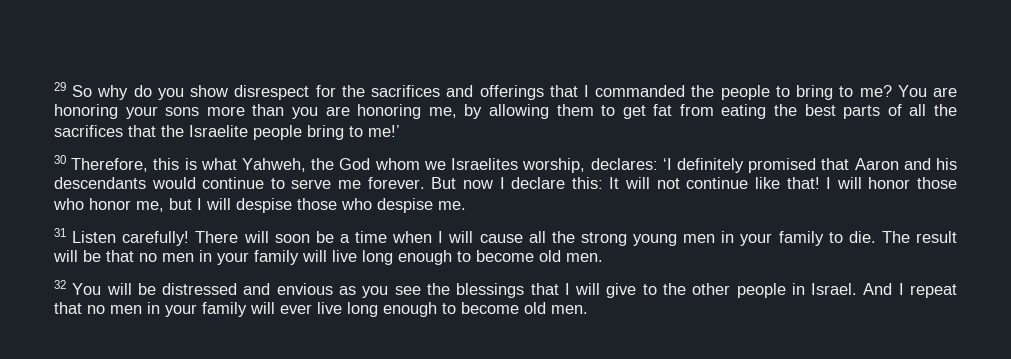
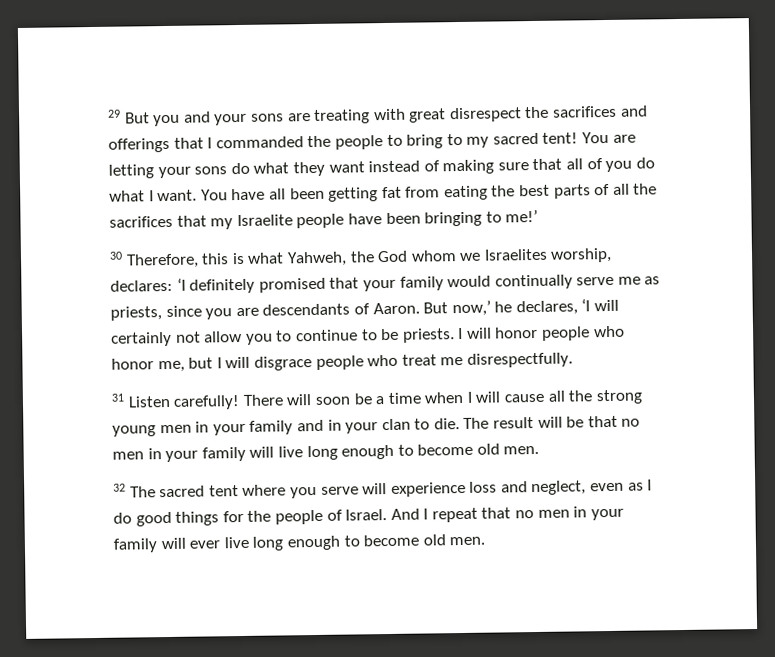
[72,85,336,100] So why do you show disrespect for -> [124,107,522,127] But you and your sons are treating with great disrespect
[859,85,892,97] me? -> [466,132,579,148] my sacred tent!
[54,104,646,119] honoring your sons more than you are honoring me, by allowing them to get -> [108,157,655,179] [109,187,379,202] letting your sons do what they want instead of making sure that all of you do what I want. You have all been getting
[161,125,184,137] the -> [210,218,234,230] my
[307,125,344,140] bring -> [347,211,483,227] have been bringing
[854,158,958,170] [54,177,820,189] Aaron and his descendants would continue to serve me forever. But now I declare this: It will not continue like that! -> [362,274,661,292] [110,298,620,321] [111,328,455,347] your family would continually serve me as priests, since you are descendants of Aaron. But now,’ he declares, ‘I will certainly not allow you to continue to be priests.
[916,177,957,189] those -> [541,326,591,341] people
[236,198,466,213] despise those who despise me. -> [253,352,573,371] disgrace people who treat me disrespectfully.
(824, 238) none -> [296,418,411,434] and in your clan
[72,283,805,298] You will be distressed and envious as you see the blessings that I will give to the other people in -> [129,479,653,499] [113,509,343,527] The sacred tent where you serve will experience loss and neglect, even as I do good things for the people of

